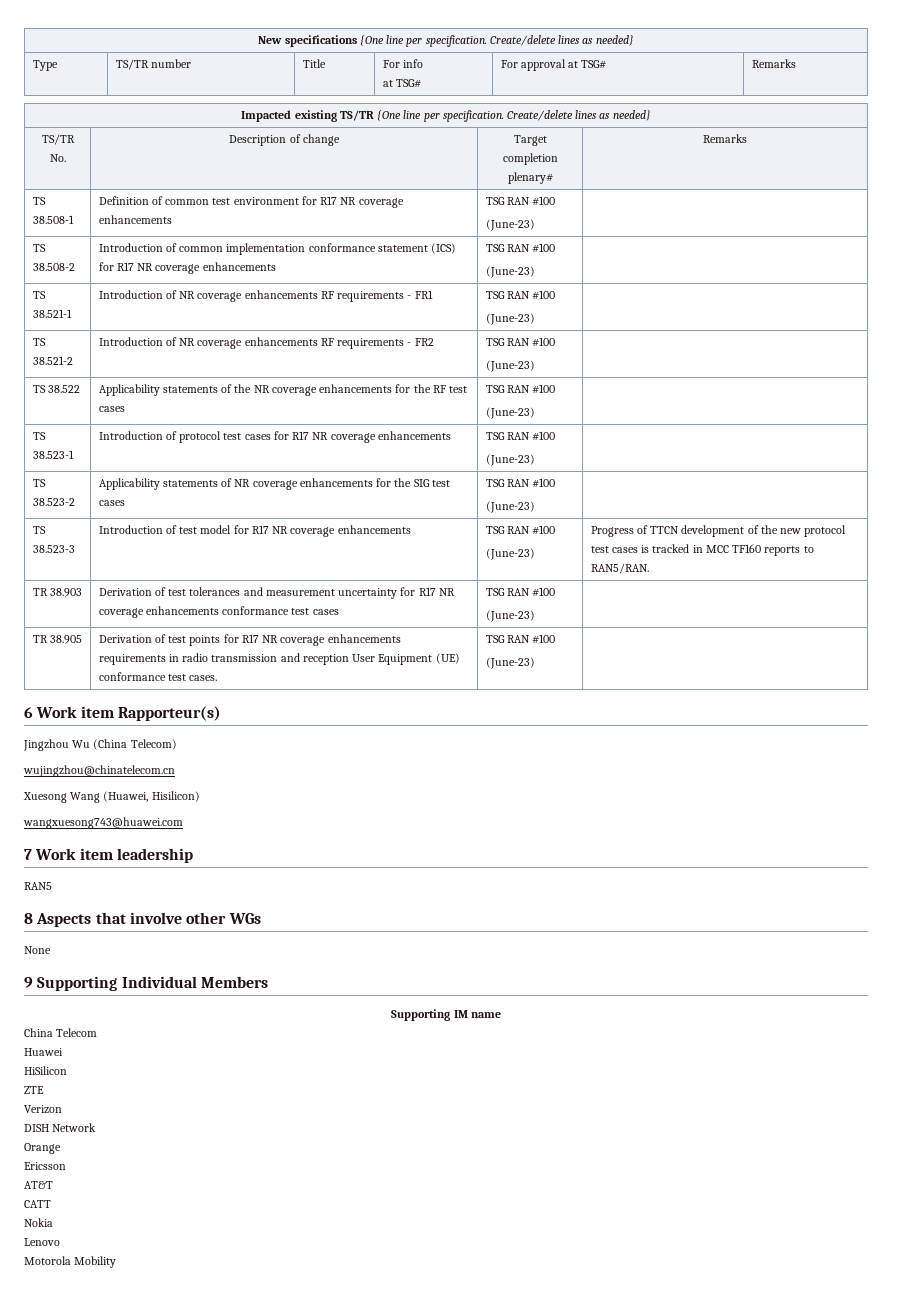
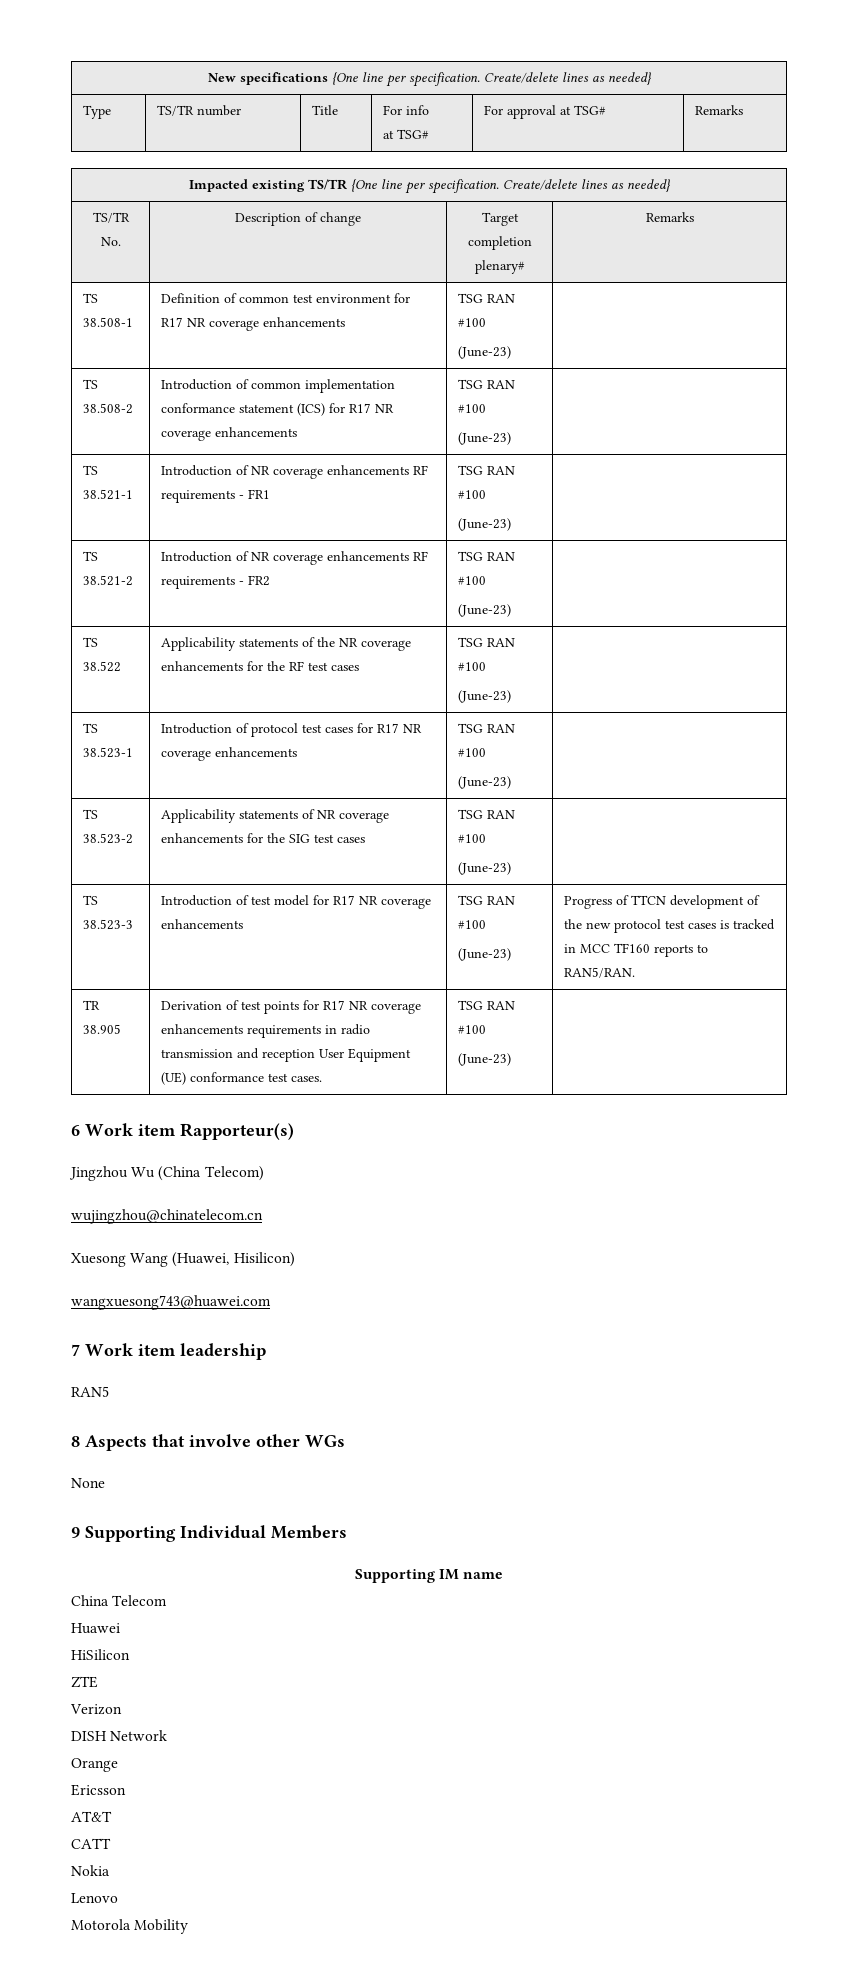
[32,588,83,597] [98,587,455,599] [98,606,339,618] [485,587,556,597] [485,610,535,622] // TR 38.903 | Derivation of test tolerances and measurement uncertainty for R17 NR coverage enhancements conformance test cases | TSG RAN #100 // (June-23) | -> (635, 972) none

